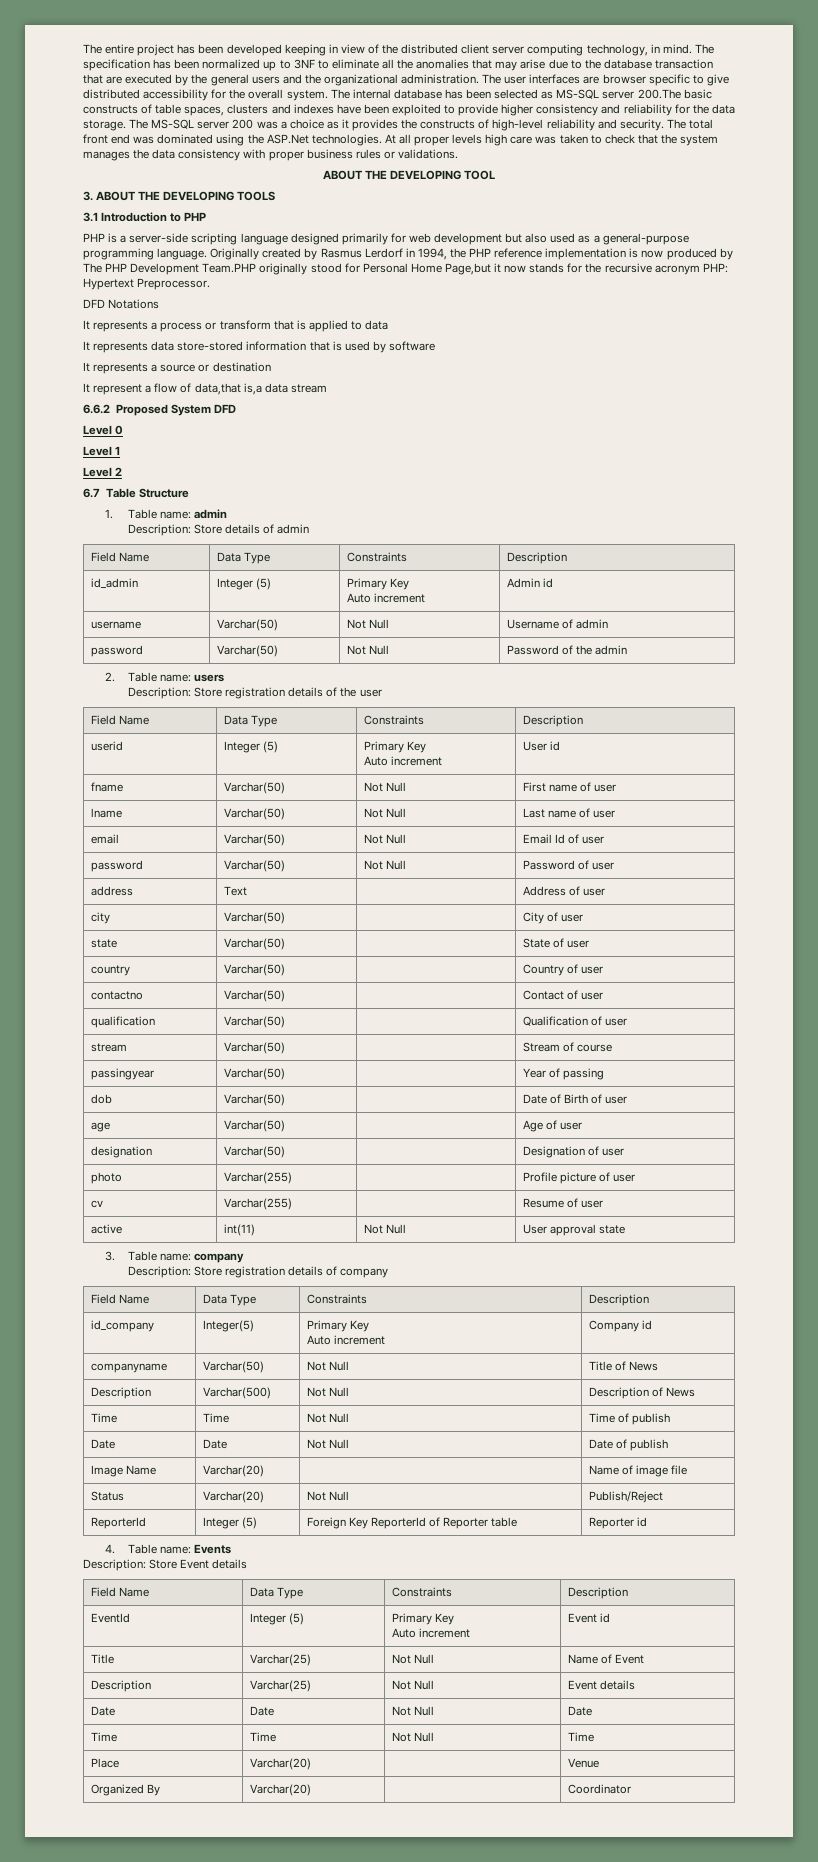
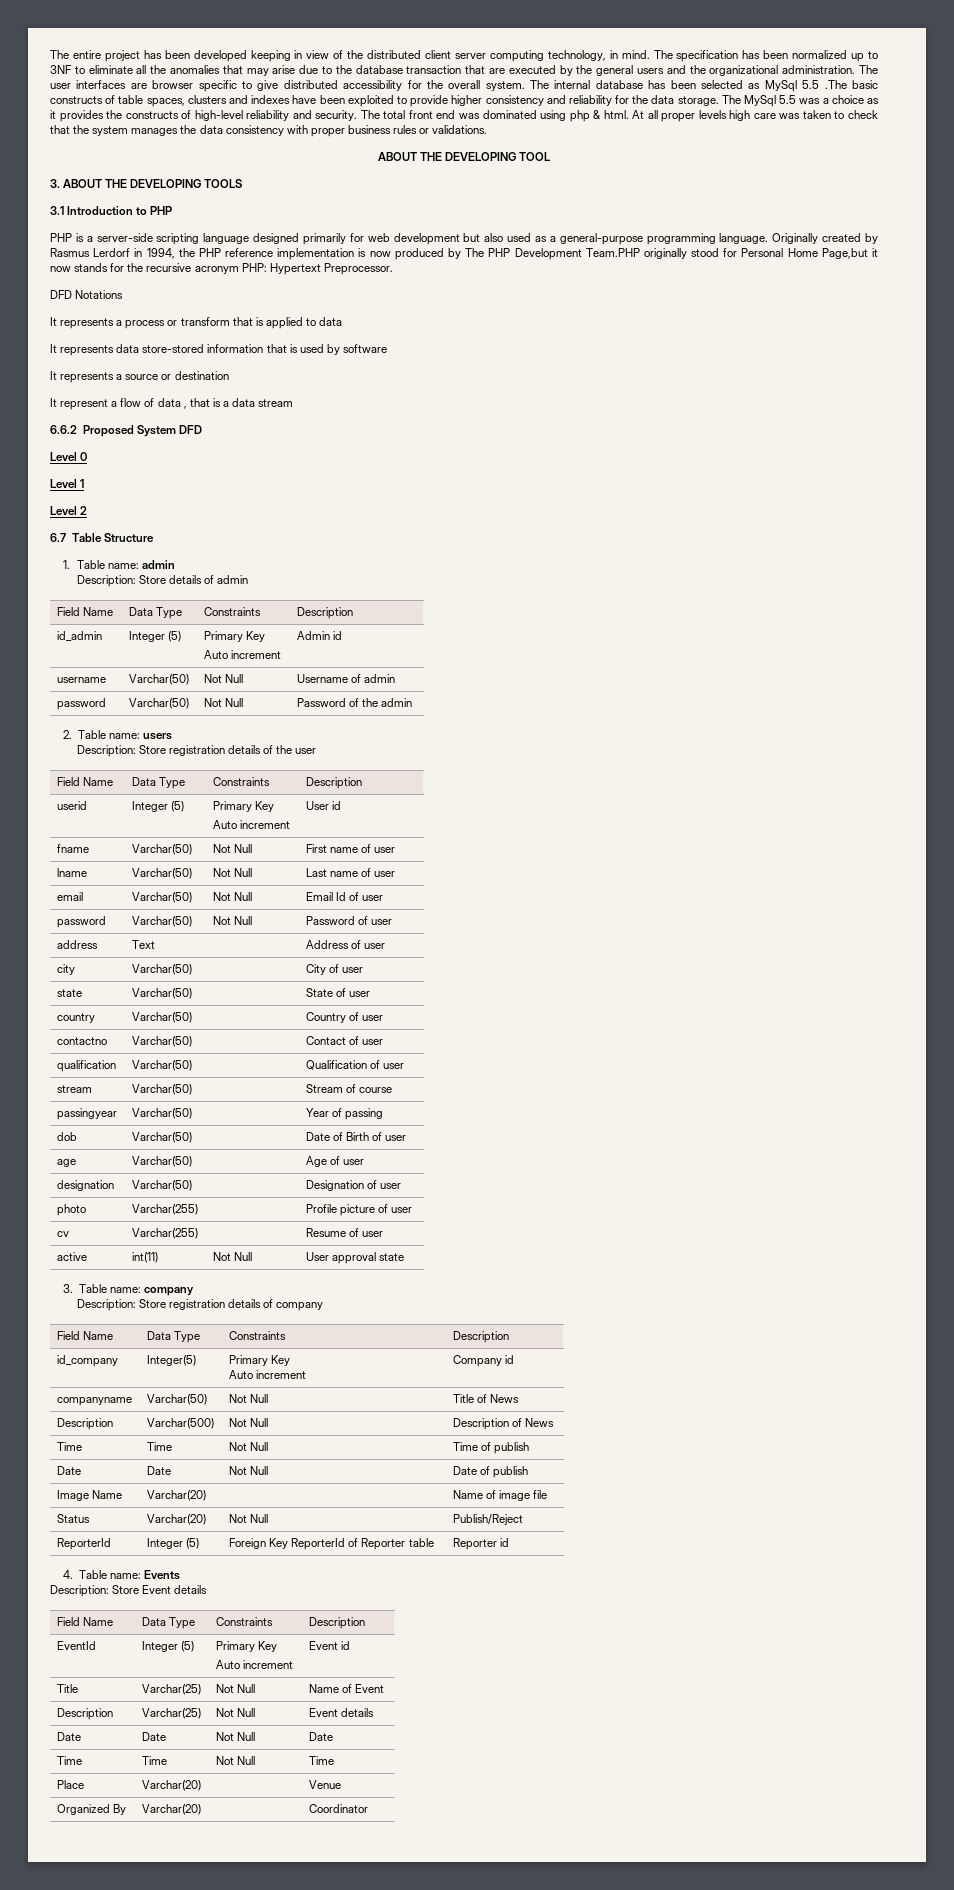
[556,89,681,99] MS-SQL server 200.The -> [764,80,847,92] MySql 5.5 .The
[151,119,254,129] MS-SQL server 200 -> [744,95,797,107] MySql 5.5
[247,134,382,146] the ASP.Net technologies. -> [569,110,629,122] php & html.
[194,383,262,395] data,that is,a -> [157,398,229,409] data , that is a

